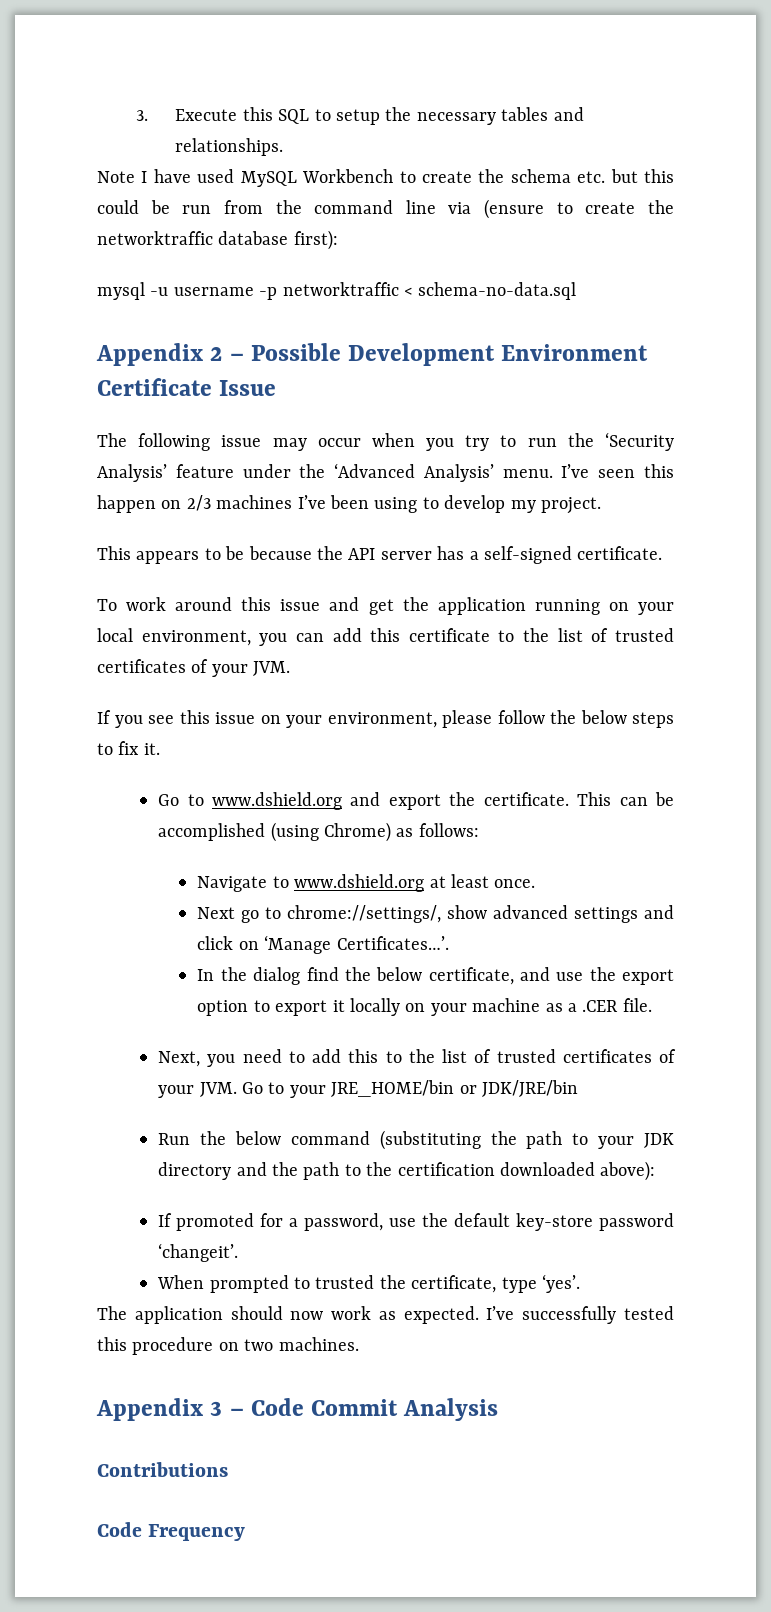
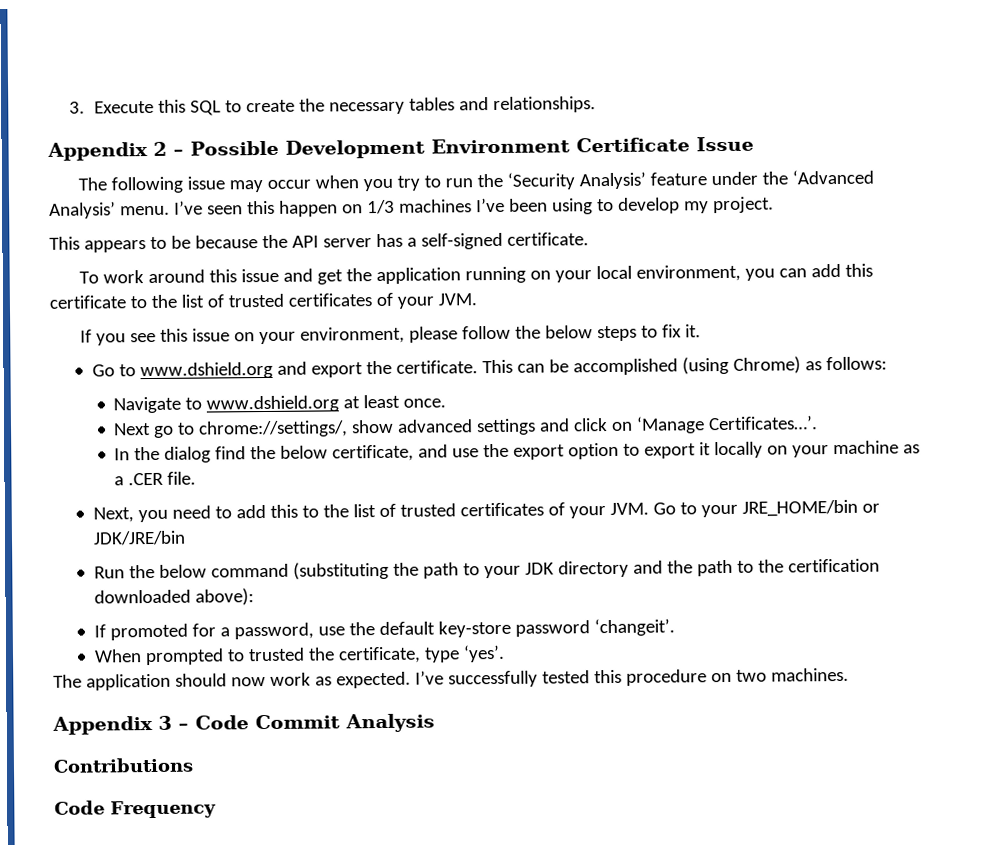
[336,109,381,125] setup -> [245,99,295,113] create
[97,169,674,187] [97,199,674,219] [97,230,338,250] [97,282,577,300] // Note I have used MySQL Workbench to create the schema etc. but this could be run from the command line via (ensure to create the networktraffic database first): // mysql -u username -p networktraffic < schema-no-data.sql -> (596, 105) none
[186,495,211,511] 2/3 -> [366,199,395,215] 1/3

